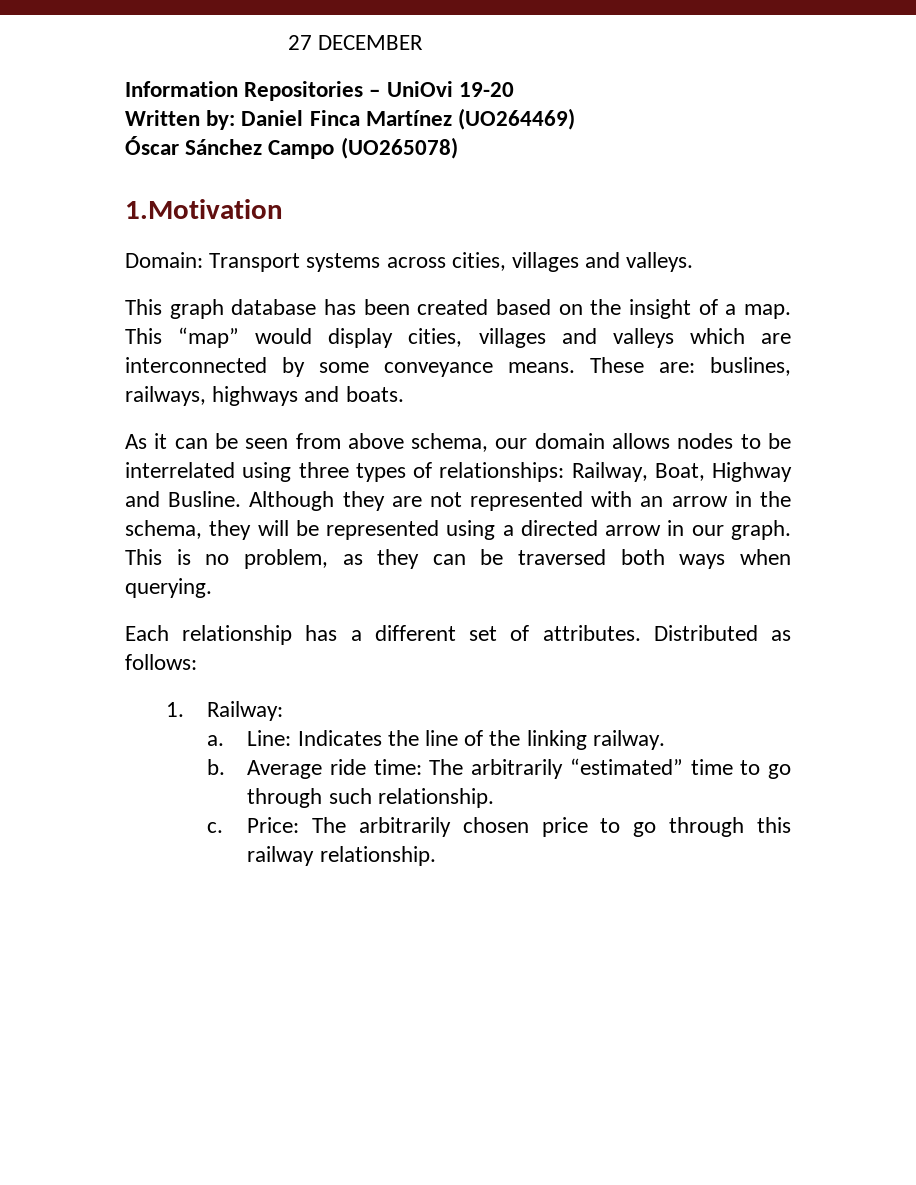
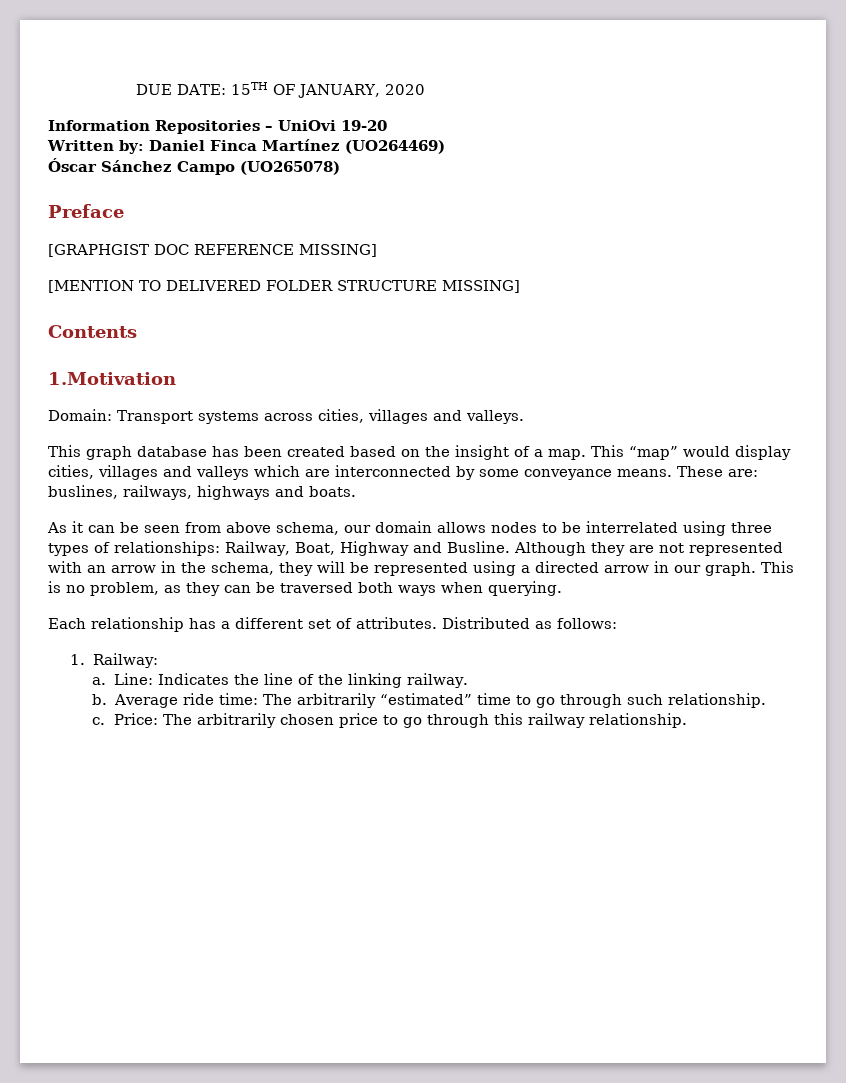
[288,35,424,50] 27 DECEMBER -> [136,82,426,98] DUE DATE: 15TH OF JANUARY, 2020
(458, 148) none -> [48,204,124,218] [48,244,377,257] [48,280,520,293] [48,325,137,338] // Preface // [GRAPHGIST DOC REFERENCE MISSING] // [MENTION TO DELIVERED FOLDER STRUCTURE MISSING] // Contents

